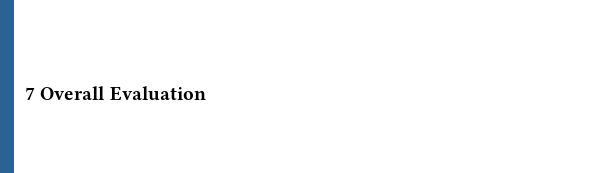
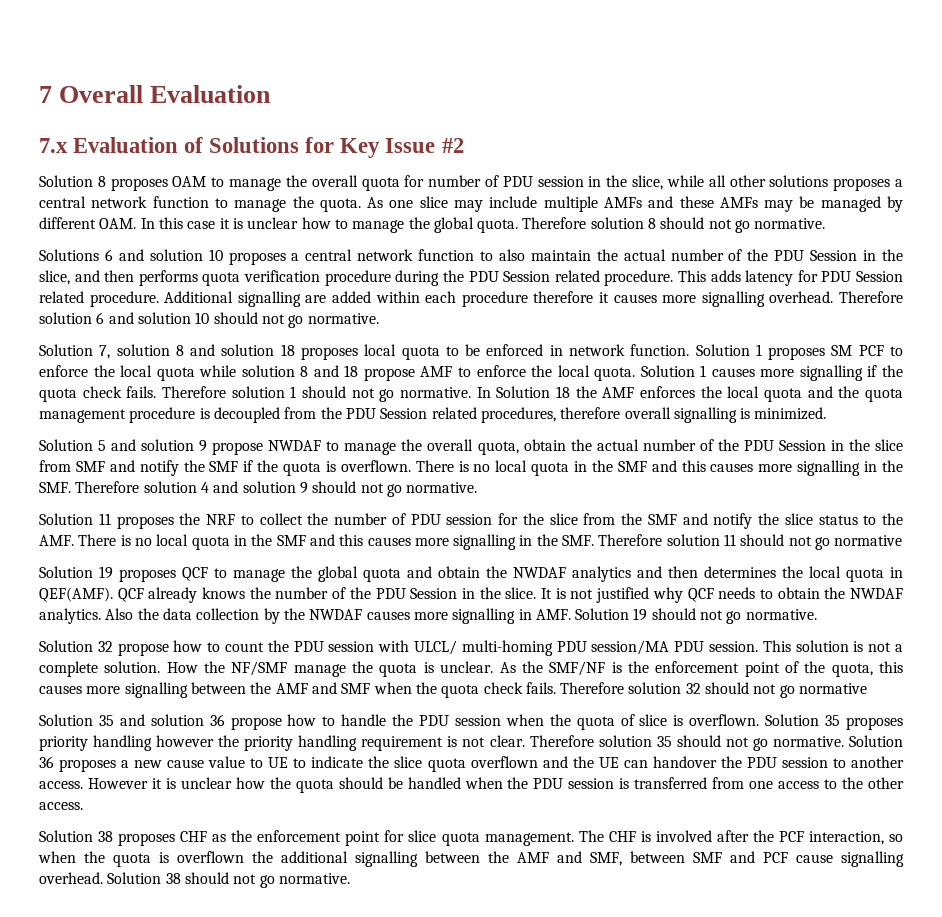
(206, 93) none -> [39,137,464,158] [39,175,904,191] [39,196,903,212] [39,217,826,233] [39,249,904,265] [39,270,903,286] [39,291,904,307] [39,312,379,328] [39,344,904,360] [39,365,903,381] [39,386,903,402] [39,407,827,423] [39,439,903,455] [39,460,903,476] [39,481,478,497] [39,513,903,529] [39,534,903,550] [39,566,903,582] [39,587,903,603] [39,608,817,624] [39,640,903,656] [39,661,904,677] [39,682,868,698] [39,714,904,730] [39,735,903,751] [39,756,905,772] [39,777,905,793] [39,802,83,810] [39,830,903,846] [38,851,904,867] [39,872,350,888] // 7.x Evaluation of Solutions for Key Issue #2 // Solution 8 proposes OAM to manage the overall quota for number of PDU session in the slice, while all other solutions proposes a central network function to manage the quota. As one slice may include multiple AMFs and these AMFs may be managed by different OAM. In this case it is unclear how to manage the global quota. Therefore solution 8 should not go normative. // Solutions 6 and solution 10 proposes a central network function to also maintain the actual number of the PDU Session in the slice, and then performs quota verification procedure during the PDU Session related procedure. This adds latency for PDU Session related procedure. Additional signalling are added within each procedure therefore it causes more signalling overhead. Therefore solution 6 and solution 10 should not go normative. // Solution 7, solution 8 and solution 18 proposes local quota to be enforced in network function. Solution 1 proposes SM PCF to enforce the local quota while solution 8 and 18 propose AMF to enforce the local quota. Solution 1 causes more signalling if the quota check fails. Therefore solution 1 should not go normative. In Solution 18 the AMF enforces the local quota and the quota management procedure is decoupled from the PDU Session related procedures, therefore overall signalling is minimized. // Solution 5 and solution 9 propose NWDAF to manage the overall quota, obtain the actual number of the PDU Session in the slice from SMF and notify the SMF if the quota is overflown. There is no local quota in the SMF and this causes more signalling in the SMF. Therefore solution 4 and solution 9 should not go normative. // Solution 11 proposes the NRF to collect the number of PDU session for the slice from the SMF and notify the slice status to the AMF. There is no local quota in the SMF and this causes more signalling in the SMF. Therefore solution 11 should not go normative // Solution 19 proposes QCF to manage the global quota and obtain the NWDAF analytics and then determines the local quota in QEF(AMF). QCF already knows the number of the PDU Session in the slice. It is not justified why QCF needs to obtain the NWDAF analytics. Also the data collection by the NWDAF causes more signalling in AMF. Solution 19 should not go normative. // Solution 32 propose how to count the PDU session with ULCL/ multi-homing PDU session/MA PDU session. This solution is not a complete solution. How the NF/SMF manage the quota is unclear. As the SMF/NF is the enforcement point of the quota, this causes more signalling between the AMF and SMF when the quota check fails. Therefore solution 32 should not go normative // Solution 35 and solution 36 propose how to handle the PDU session when the quota of slice is overflown. Solution 35 proposes priority handling however the priority handling requirement is not clear. Therefore solution 35 should not go normative. Solution 36 proposes a new cause value to UE to indicate the slice quota overflown and the UE can handover the PDU session to another access. However it is unclear how the quota should be handled when the PDU session is transferred from one access to the other access. // Solution 38 proposes CHF as the enforcement point for slice quota management. The CHF is involved after the PCF interaction, so when the quota is overflown the additional signalling between the AMF and SMF, between SMF and PCF cause signalling overhead. Solution 38 should not go normative.

